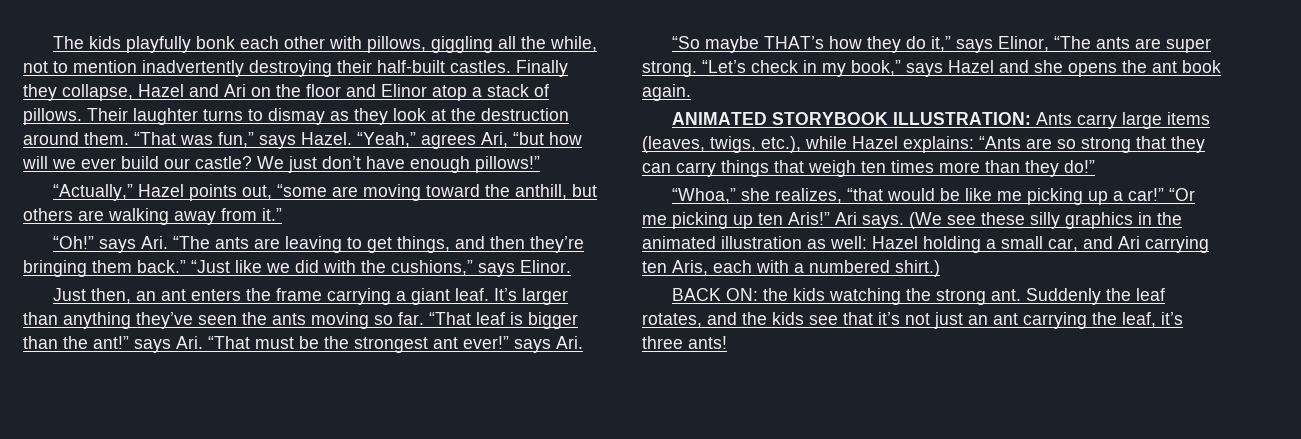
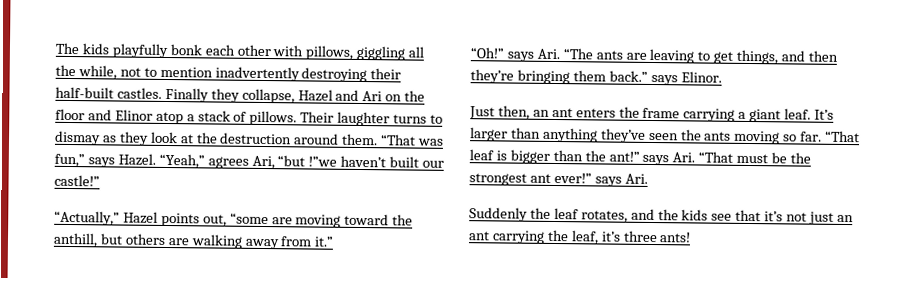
[549,132,582,145] [22,156,540,173] how will we ever build our castle? We just don’t have enough pillows!” -> [308,155,445,168] [54,174,100,187] !”we haven’t built our castle!”
[191,260,473,276] “Just like we did with the cushions,” -> (648, 76) none
[671,36,1211,53] [642,60,1221,77] [642,84,691,101] [671,112,1210,129] [642,136,1205,153] [642,160,1095,177] [671,188,1195,205] [642,212,1182,229] [642,236,1209,253] [642,260,940,277] [671,288,1021,305] “So maybe THAT’s how they do it,” says Elinor, “The ants are super strong. “Let’s check in my book,” says Hazel and she opens the ant book again. // ANIMATED STORYBOOK ILLUSTRATION: Ants carry large items (leaves, twigs, etc.), while Hazel explains: “Ants are so strong that they can carry things that weigh ten times more than they do!” // “Whoa,” she realizes, “that would be like me picking up a car!” “Or me picking up ten Aris!” Ari says. (We see these silly graphics in the animated illustration as well: Hazel holding a small car, and Ari carrying ten Aris, each with a numbered shirt.) // BACK ON: the kids watching the strong ant. -> (648, 178) none

